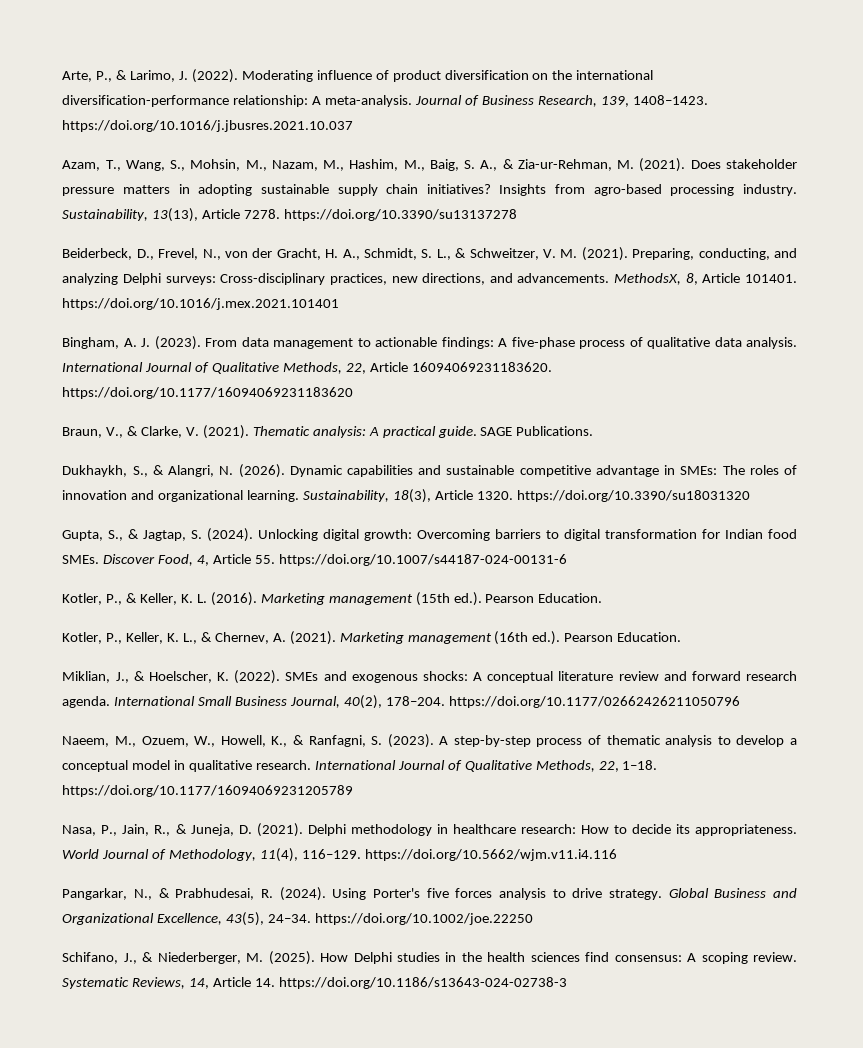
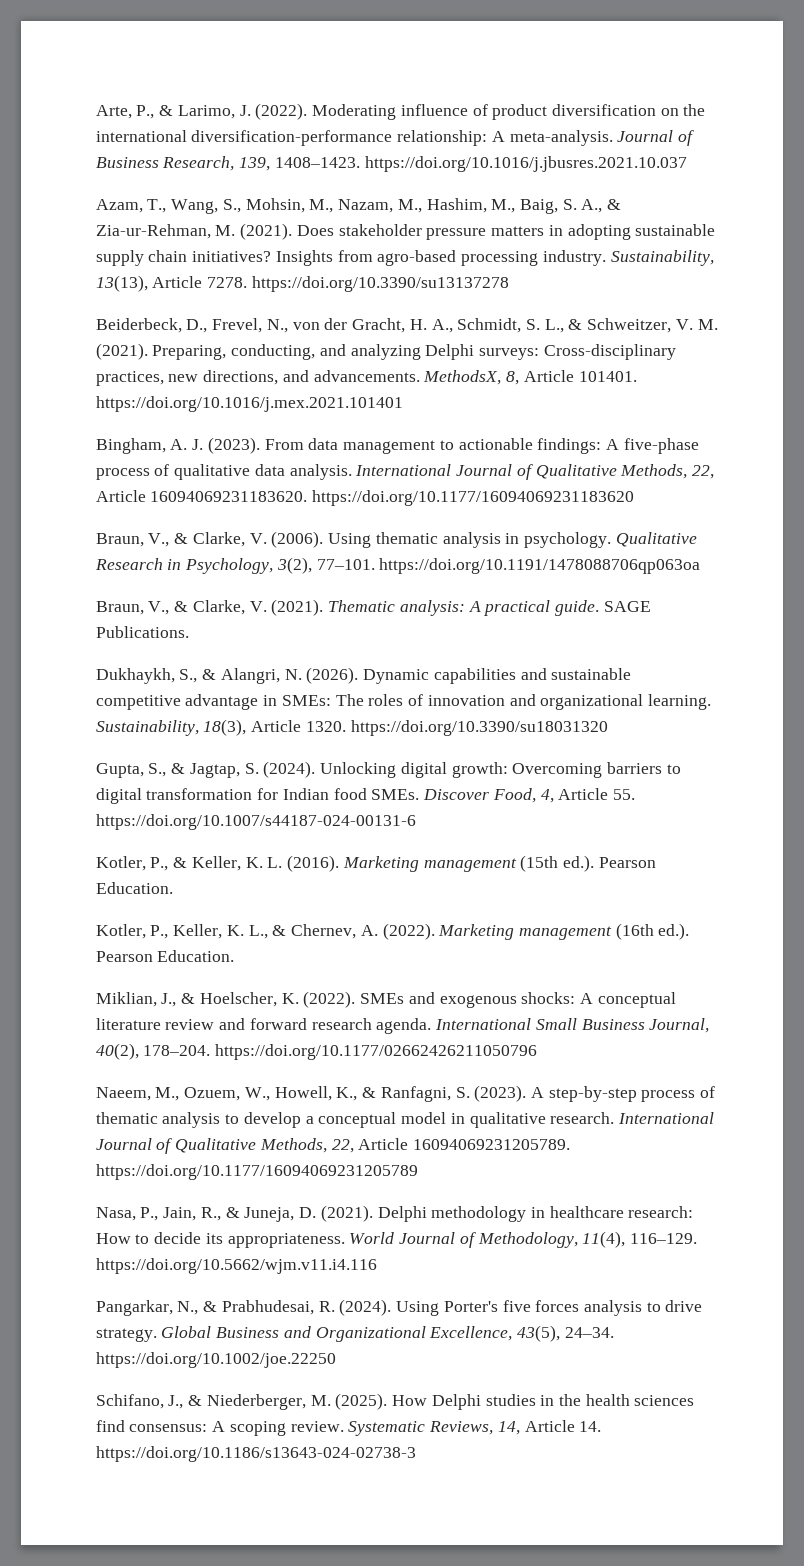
(354, 393) none -> [95,531,697,548] [94,557,701,574] // Braun, V., & Clarke, V. (2006). Using thematic analysis in psychology. Qualitative Research in Psychology, 3(2), 77–101. https://doi.org/10.1191/1478088706qp063oa
[289,631,336,645] (2021). -> [382,923,435,940] (2022).
[622,760,658,770] 1–18. -> [358,1138,571,1150] Article 16094069231205789.

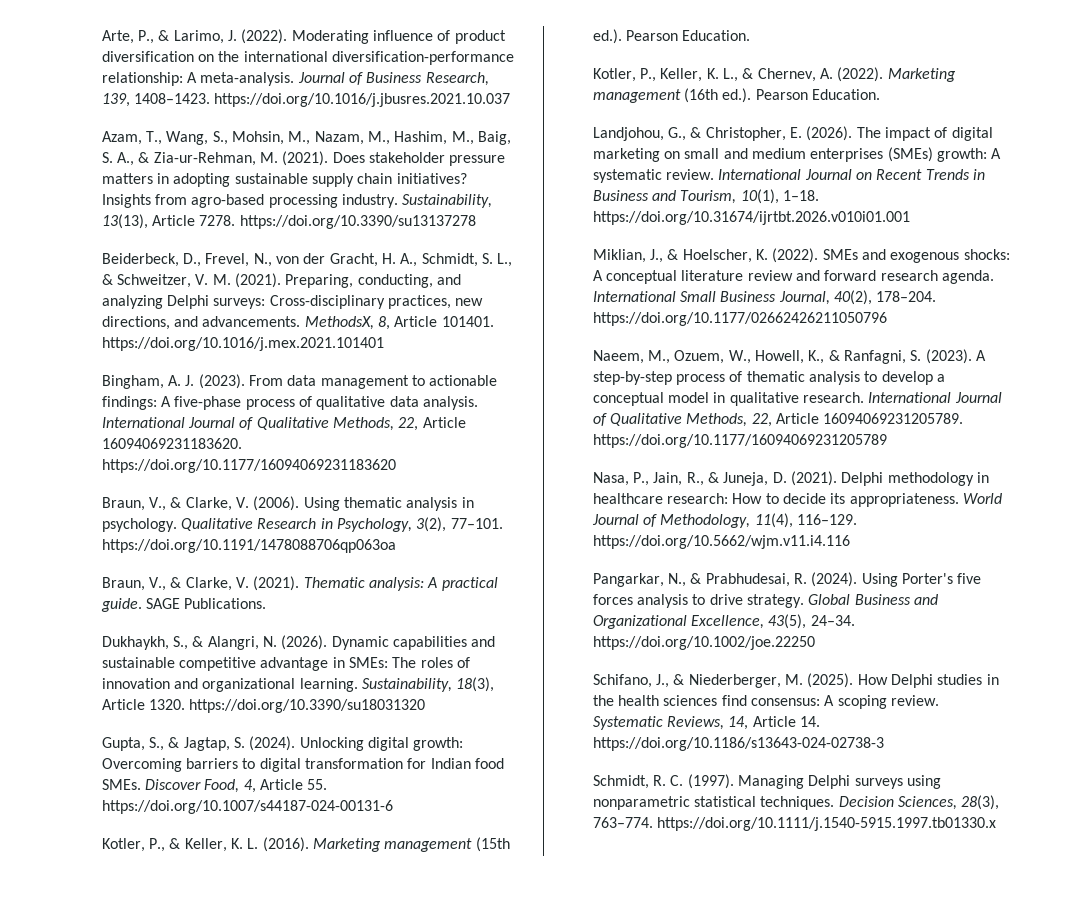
(235, 956) none -> [592,126,993,141] [592,147,1002,162] [592,169,986,183] [592,189,820,204] [592,211,910,225] // Landjohou, G., & Christopher, E. (2026). The impact of digital marketing on small and medium enterprises (SMEs) growth: A systematic review. International Journal on Recent Trends in Business and Tourism, 10(1), 1–18. https://doi.org/10.31674/ijrtbt.2026.v010i01.001
(416, 1454) none -> [592,774,942,789] [592,795,1000,810] [592,817,997,831] // Schmidt, R. C. (1997). Managing Delphi surveys using nonparametric statistical techniques. Decision Sciences, 28(3), 763–774. https://doi.org/10.1111/j.1540-5915.1997.tb01330.x

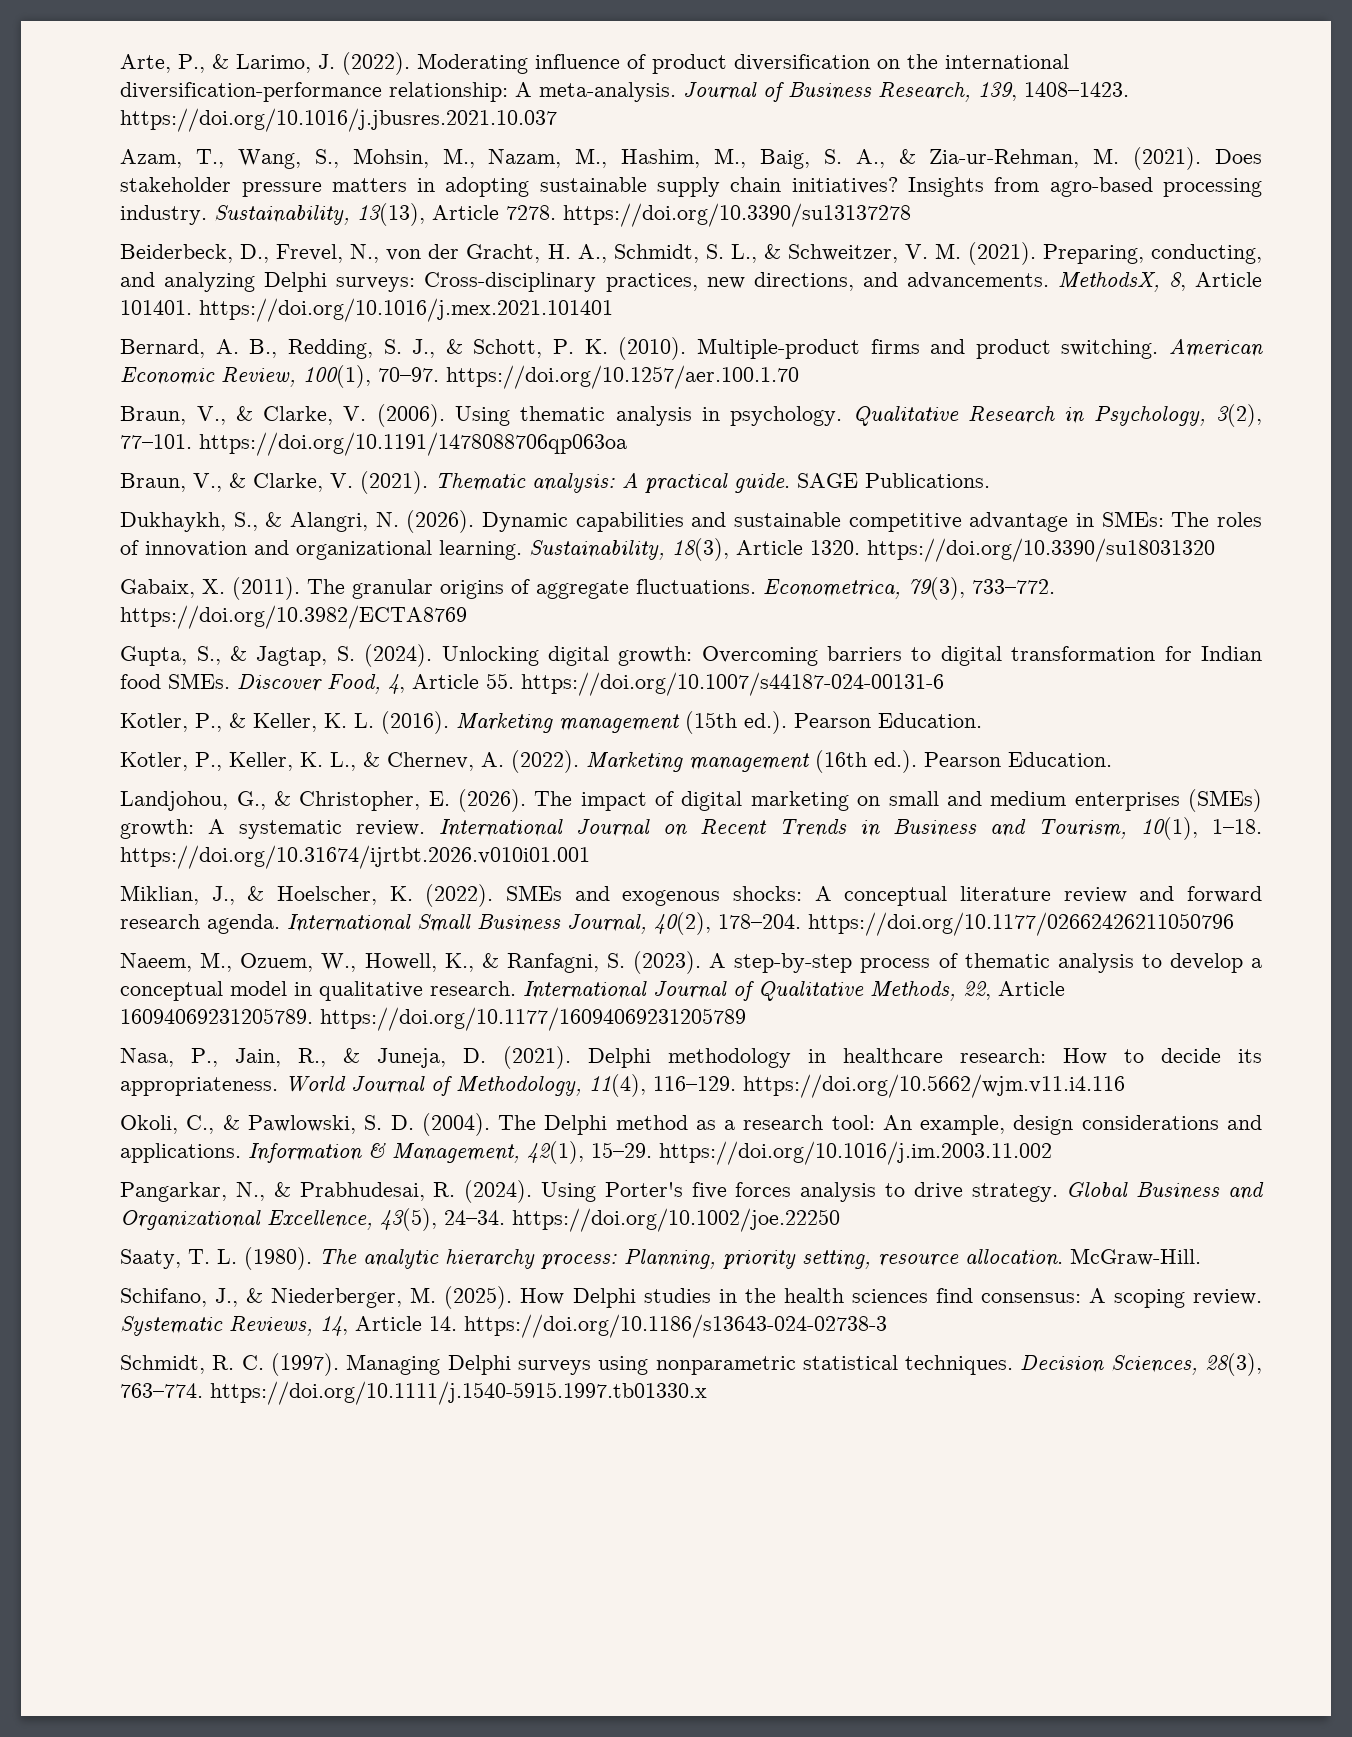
[101,374,498,389] [101,396,479,410] [101,417,466,431] [101,438,242,449] [101,459,396,473] Bingham, A. J. (2023). From data management to actionable findings: A five-phase process of qualitative data analysis. International Journal of Qualitative Methods, 22, Article 16094069231183620. https://doi.org/10.1177/16094069231183620 -> [120,337,1263,360] [120,365,800,389] Bernard, A. B., Redding, S. J., & Schott, P. K. (2010). Multiple-product firms and product switching. American Economic Review, 100(1), 70–97. https://doi.org/10.1257/aer.100.1.70
(426, 706) none -> [120,577,1056,600] [120,605,468,629] // Gabaix, X. (2011). The granular origins of aggregate fluctuations. Econometrica, 79(3), 733–772. https://doi.org/10.3982/ECTA8769
(850, 542) none -> [120,1113,1262,1136] [120,1141,1053,1165] // Okoli, C., & Pawlowski, S. D. (2004). The Delphi method as a research tool: An example, design considerations and applications. Information & Management, 42(1), 15–29. https://doi.org/10.1016/j.im.2003.11.002
(815, 643) none -> [120,1247,1202,1270] // Saaty, T. L. (1980). The analytic hierarchy process: Planning, priority setting, resource allocation. McGraw-Hill.

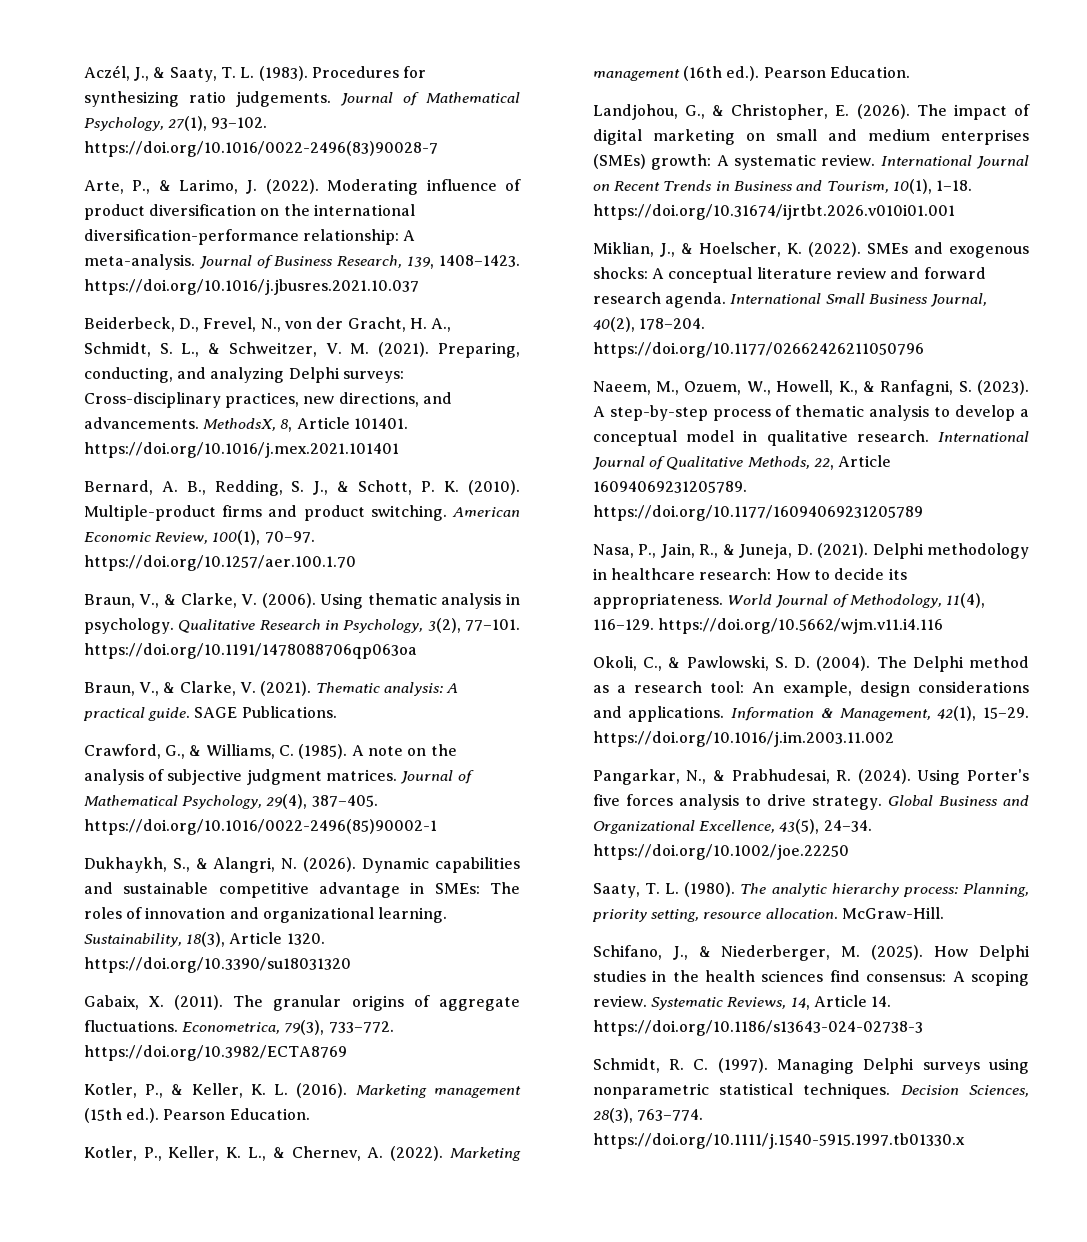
(120, 63) none -> [83,65,427,82] [83,91,520,107] [83,116,268,131] [83,141,438,157] Aczél, J., & Saaty, T. L. (1983). Procedures for synthesizing ratio judgements. Journal of Mathematical Psychology, 27(1), 93–102. https://doi.org/10.1016/0022-2496(83)90028-7 //
[120,147,1262,170] [120,177,1262,197] [120,203,912,227] // Azam, T., Wang, S., Mohsin, M., Nazam, M., Hashim, M., Baig, S. A., & Zia-ur-Rehman, M. (2021). Does stakeholder pressure matters in adopting sustainable supply chain initiatives? Insights from agro-based processing industry. Sustainability, 13(13), Article 7278. https://doi.org/10.3390/su13137278 -> (419, 287) none
(991, 480) none -> [83,744,457,759] [83,769,474,785] [83,794,378,809] [83,819,437,835] // Crawford, G., & Williams, C. (1985). A note on the analysis of subjective judgment matrices. Journal of Mathematical Psychology, 29(4), 387–405. https://doi.org/10.1016/0022-2496(85)90002-1
[120,644,1262,667] [120,672,945,696] // Gupta, S., & Jagtap, S. (2024). Unlocking digital growth: Overcoming barriers to digital transformation for Indian food SMEs. Discover Food, 4, Article 55. https://doi.org/10.1007/s44187-024-00131-6 -> (347, 1053) none

